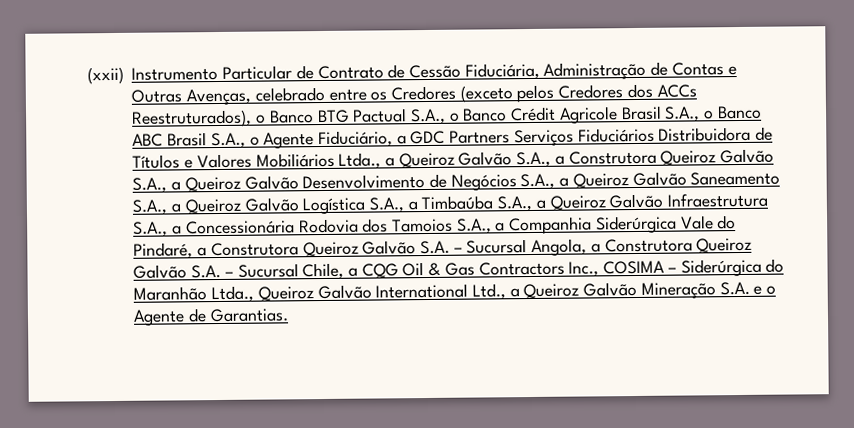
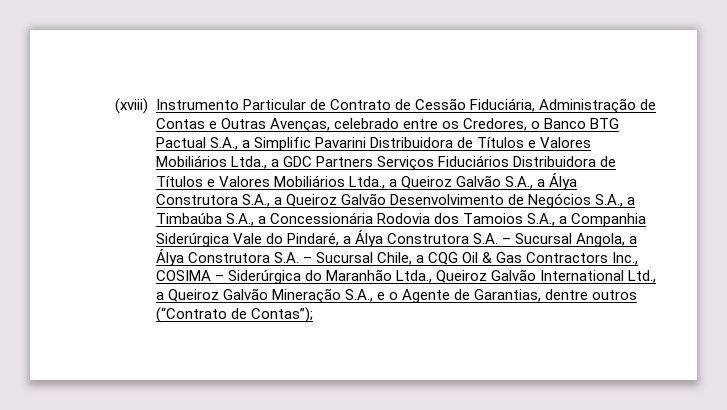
[86,66,124,85] (xxii) -> [115,98,149,114] (xviii)
[390,83,697,103] [131,109,253,128] Credores (exceto pelos Credores dos ACCs Reestruturados), -> [462,118,527,131] Credores,
[449,105,762,124] [132,130,393,149] o Banco Crédit Agricole Brasil S.A., o Banco ABC Brasil S.A., o Agente Fiduciário, -> [241,137,592,151] [155,155,267,169] a Simplific Pavarini Distribuidora de Títulos e Valores Mobiliários Ltda.,
[568,148,775,165] Construtora Queiroz Galvão -> [549,173,578,190] [155,194,238,205] Álya Construtora
[572,171,781,188] [132,192,769,215] Queiroz Galvão Saneamento S.A., a Queiroz Galvão Logística S.A., a Timbaúba S.A., a Queiroz Galvão Infraestrutura -> [155,213,222,224] Timbaúba
[210,240,417,257] Construtora Queiroz Galvão -> [354,230,469,247] Álya Construtora
[604,237,753,253] [133,264,188,279] Construtora Queiroz Galvão -> [155,249,270,266] Álya Construtora
[719,281,750,296] S.A. -> [344,289,373,302] S.A.,
[209,308,289,323] Garantias. -> [474,289,638,302] [155,307,313,323] Garantias, dentre outros (“Contrato de Contas”);

